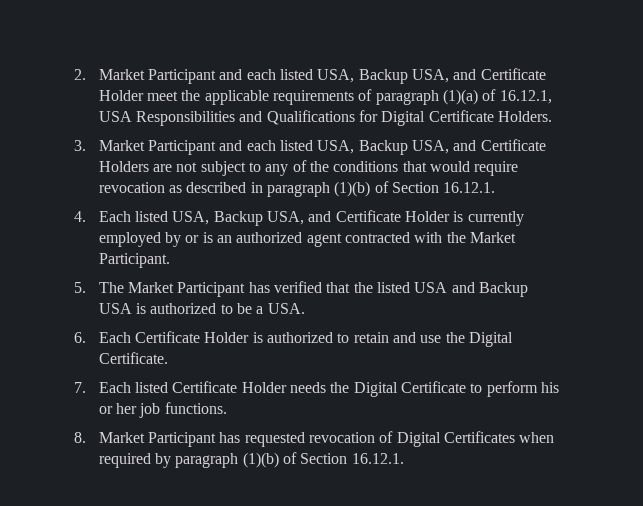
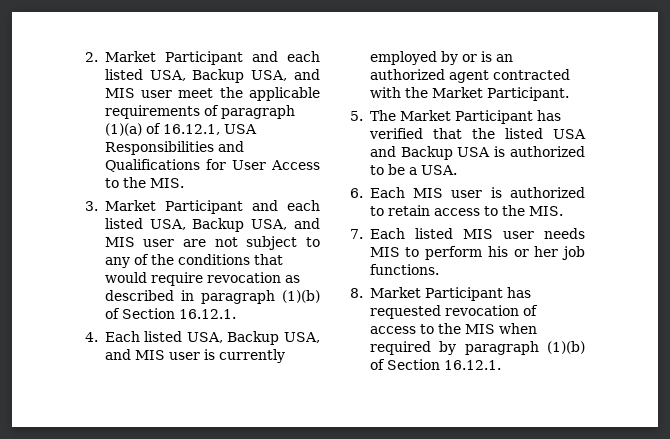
[480,68,546,80] [98,90,144,101] Certificate Holder -> [104,88,173,98] MIS user
[381,110,552,126] Digital Certificate Holders. -> [231,160,320,170] [104,177,184,188] User Access to the MIS.
[480,139,546,151] [98,161,149,172] Certificate Holders -> [104,237,175,247] MIS user
[335,210,450,222] Certificate Holder -> [134,350,200,360] MIS user
[135,331,250,343] Certificate Holder -> [413,188,483,198] MIS user
[392,332,513,347] [98,352,168,364] [74,381,466,397] and use the Digital Certificate. // 7. Each listed Certificate Holder needs the Digital Certificate -> [433,205,563,216] [350,228,585,239] [369,247,400,257] access to the MIS. // 7. Each listed MIS user needs MIS
[396,431,515,447] Digital Certificates -> [369,323,495,334] access to the MIS

